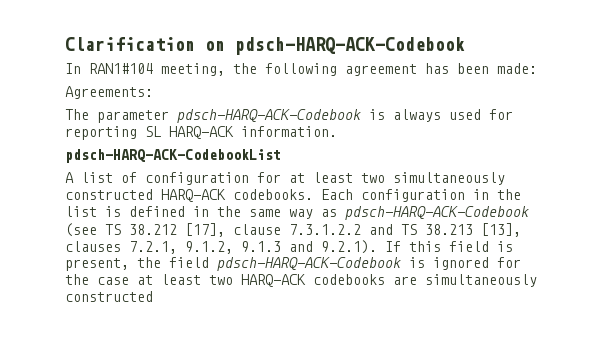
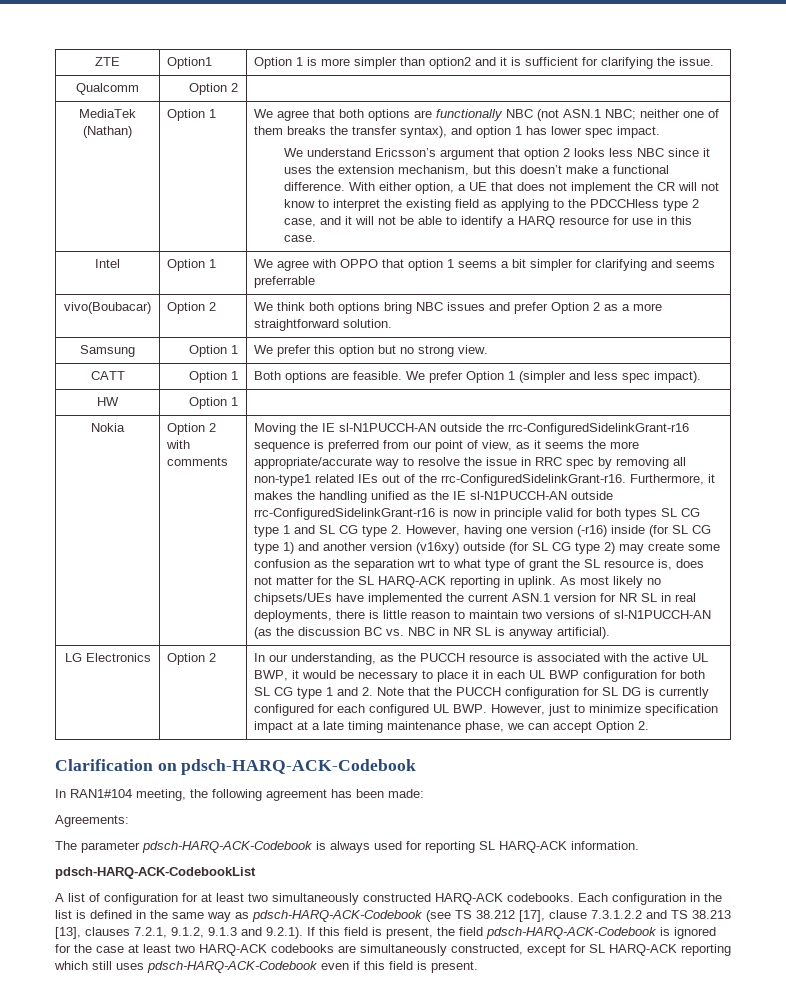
(65, 44) none -> [95,57,120,66] [166,57,212,69] [253,57,714,69] [76,83,139,95] [188,83,238,95] [79,109,136,118] [83,126,132,138] [166,109,216,121] [253,109,719,121] [253,126,660,138] [284,148,711,160] [284,165,670,176] [284,182,720,194] [284,199,700,211] [284,216,693,228] [284,235,317,242] [95,259,120,268] [166,259,216,271] [253,259,715,271] [253,276,315,288] [64,302,151,314] [166,302,216,314] [253,302,662,314] [253,319,392,331] [80,345,135,357] [188,345,238,357] [253,345,488,357] [90,371,125,380] [188,371,238,383] [253,371,701,383] [97,397,119,406] [188,397,238,409] [91,423,125,432] [166,423,216,435] [165,440,190,449] [166,457,228,466] [253,423,689,435] [253,440,639,452] [253,457,686,469] [253,474,715,486] [253,491,613,503] [253,508,700,520] [253,525,711,537] [253,542,720,554] [253,559,704,571] [253,576,661,588] [253,593,696,605] [253,610,711,622] [253,627,610,639] [64,653,151,662] [166,653,216,665] [253,653,708,665] [253,670,705,682] [253,687,709,699] [253,704,718,716] [253,721,649,733] ZTE | Option1 | Option 1 is more simpler than option2 and it is sufficient for clarifying the issue. // Qualcomm | Option 2 | // MediaTek (Nathan) | Option 1 | We agree that both options are functionally NBC (not ASN.1 NBC; neither one of them breaks the transfer syntax), and option 1 has lower spec impact. // We understand Ericsson’s argument that option 2 looks less NBC since it uses the extension mechanism, but this doesn’t make a functional difference. With either option, a UE that does not implement the CR will not know to interpret the existing field as applying to the PDCCHless type 2 case, and it will not be able to identify a HARQ resource for use in this case. // Intel | Option 1 | We agree with OPPO that option 1 seems a bit simpler for clarifying and seems preferrable // vivo(Boubacar) | Option 2 | We think both options bring NBC issues and prefer Option 2 as a more straightforward solution. // Samsung | Option 1 | We prefer this option but no strong view. // CATT | Option 1 | Both options are feasible. We prefer Option 1 (simpler and less spec impact). // HW | Option 1 | // Nokia | Option 2 with comments | Moving the IE sl-N1PUCCH-AN outside the rrc-ConfiguredSidelinkGrant-r16 sequence is preferred from our point of view, as it seems the more appropriate/accurate way to resolve the issue in RRC spec by removing all non-type1 related IEs out of the rrc-ConfiguredSidelinkGrant-r16. Furthermore, it makes the handling unified as the IE sl-N1PUCCH-AN outside rrc-ConfiguredSidelinkGrant-r16 is now in principle valid for both types SL CG type 1 and SL CG type 2. However, having one version (-r16) inside (for SL CG type 1) and another version (v16xy) outside (for SL CG type 2) may create some confusion as the separation wrt to what type of grant the SL resource is, does not matter for the SL HARQ-ACK reporting in uplink. As most likely no chipsets/UEs have implemented the current ASN.1 version for NR SL in real deployments, there is little reason to maintain two versions of sl-N1PUCCH-AN (as the discussion BC vs. NBC in NR SL is anyway artificial). // LG Electronics | Option 2 | In our understanding, as the PUCCH resource is associated with the active UL BWP, it would be necessary to place it in each UL BWP configuration for both SL CG type 1 and 2. Note that the PUCCH configuration for SL DG is currently configured for each configured UL BWP. However, just to minimize specification impact at a late timing maintenance phase, we can accept Option 2. //
[65,291,153,302] constructed -> [451,944,731,956] [54,961,478,973] constructed, except for SL HARQ-ACK reporting which still uses pdsch-HARQ-ACK-Codebook even if this field is present.

